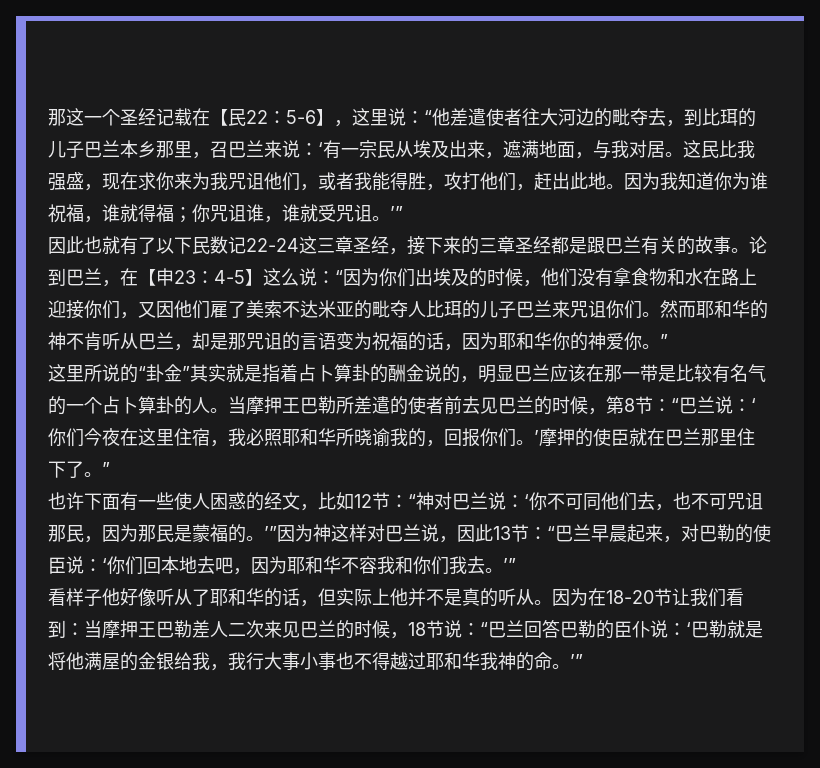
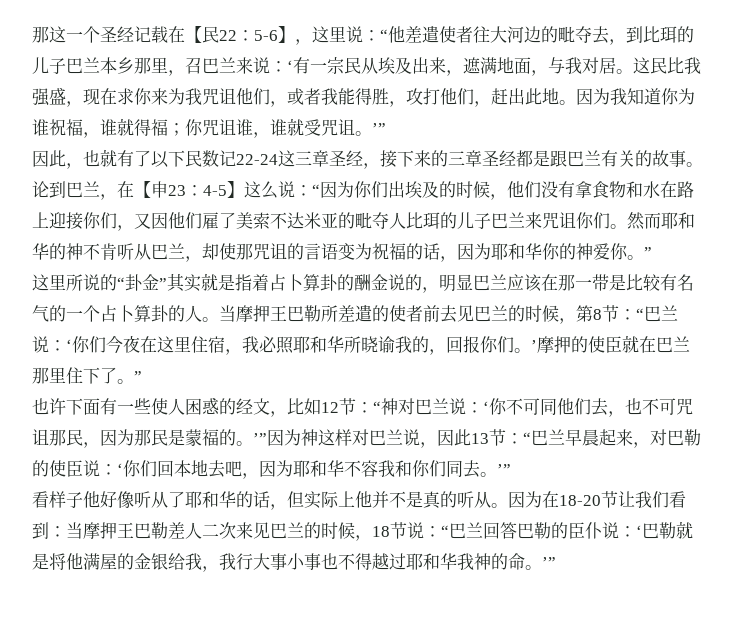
(84, 245) none -> [66,163,83,169] ，
[210,333,228,350] 是 -> [219,243,236,260] 使
[449,556,467,574] 我 -> [446,460,463,477] 同

